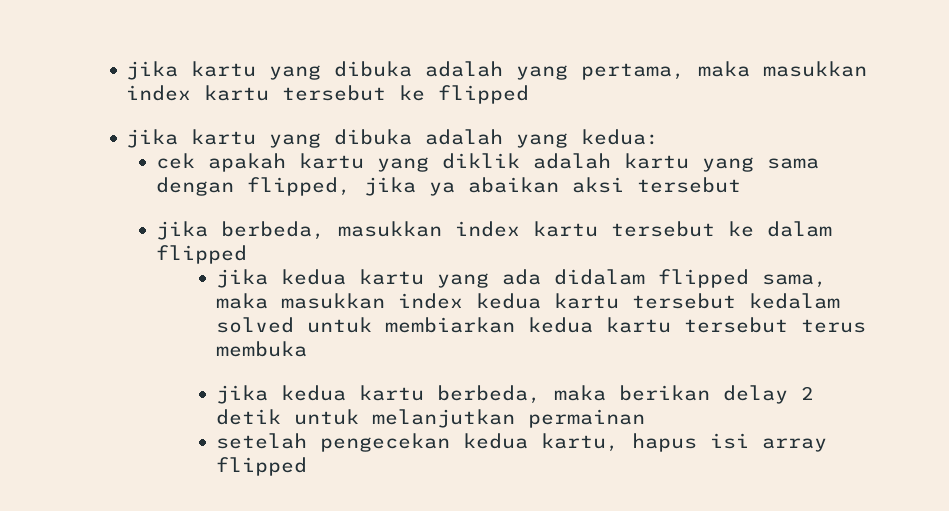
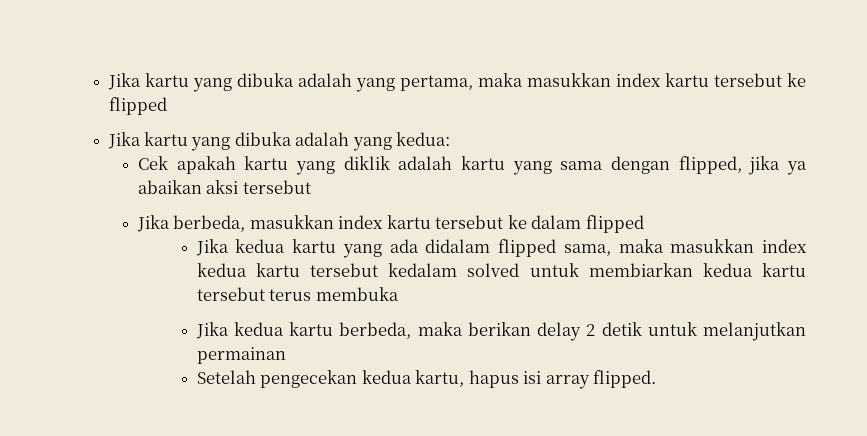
[126,61,179,80] jika -> [107,73,141,90] Jika
[126,129,179,148] jika -> [107,132,141,149] Jika
[155,153,195,169] cek -> [137,156,168,170] Cek
[155,221,208,240] jika -> [136,215,170,232] Jika
[215,269,268,288] jika -> [195,239,229,256] Jika
[215,385,268,404] jika -> [195,322,229,339] Jika
[215,433,307,449] setelah -> [196,370,256,384] Setelah
[215,457,307,476] flipped -> [592,370,656,388] flipped.

